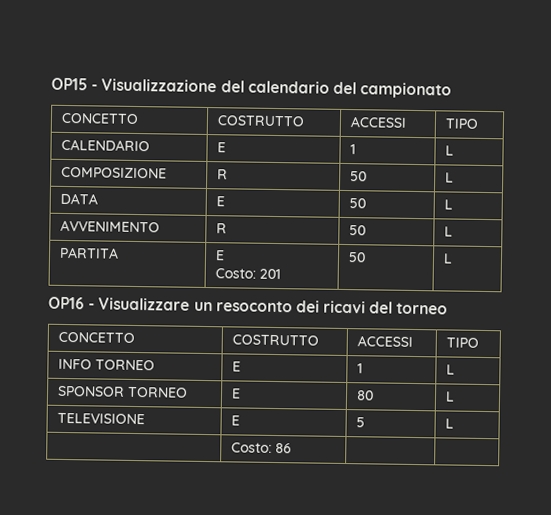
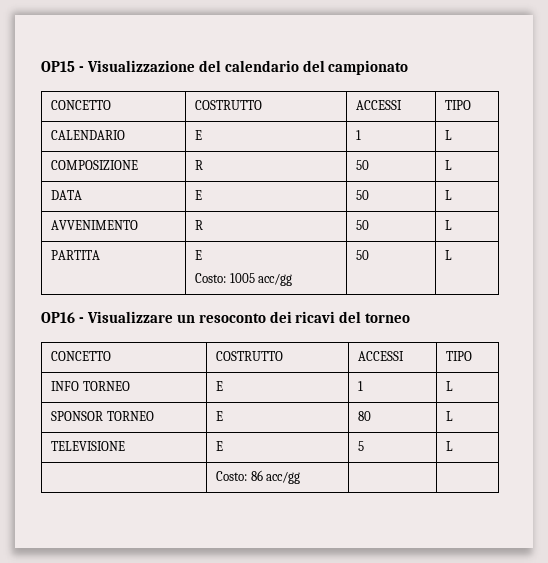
[259,268,282,280] 201 -> [229,273,293,286] 1005 acc/gg
(293, 448) none -> [266,471,301,484] acc/gg

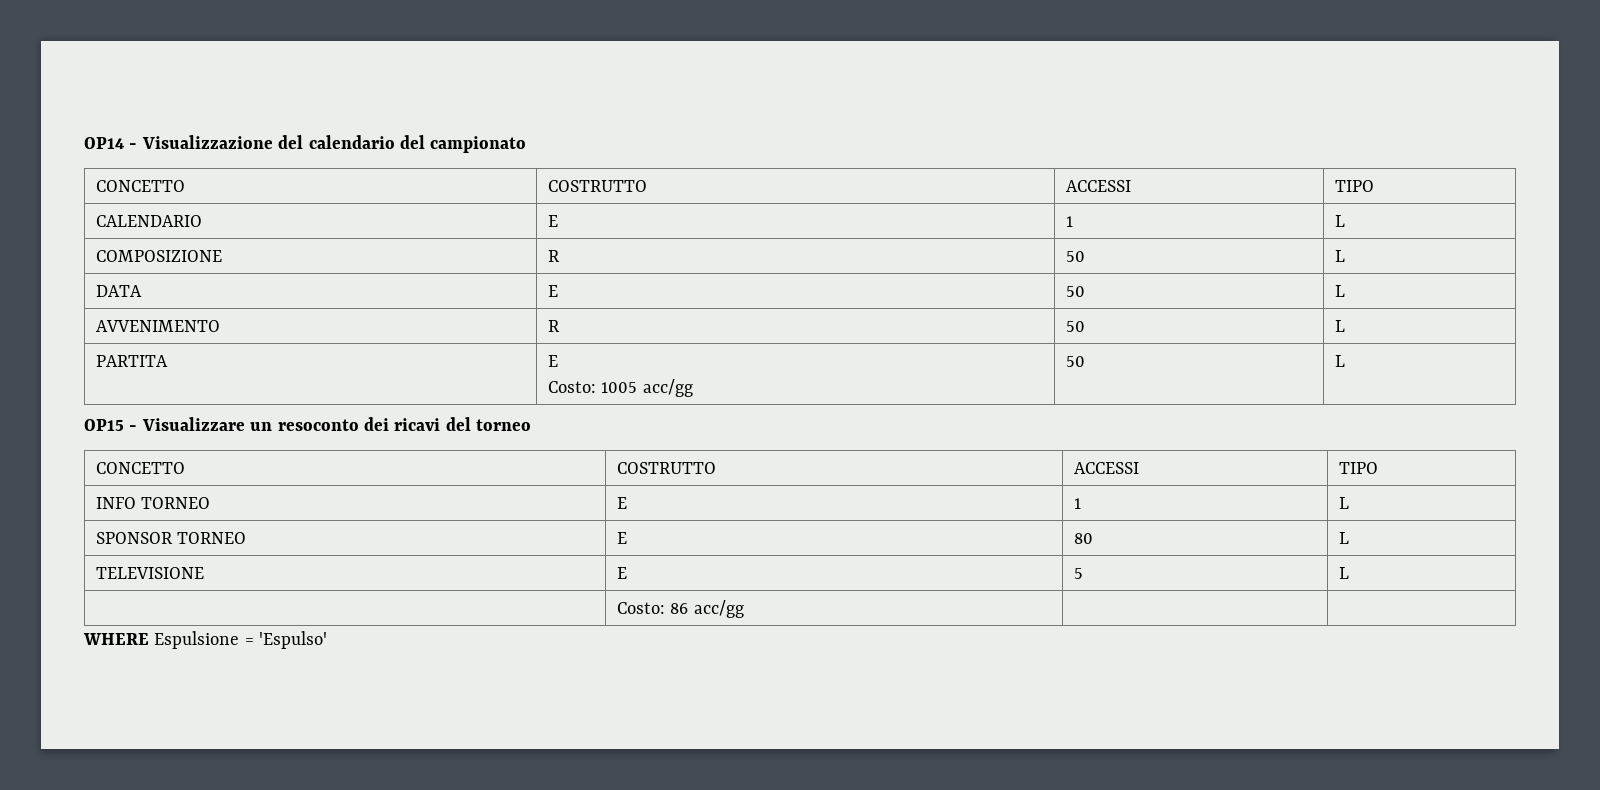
[41,61,75,72] OP15 -> [84,137,124,149] OP14
[41,312,75,323] OP16 -> [84,419,124,431] OP15
(301, 477) none -> [83,631,328,649] // WHERE Espulsione = 'Espulso'

